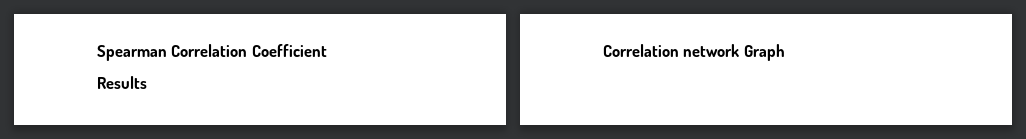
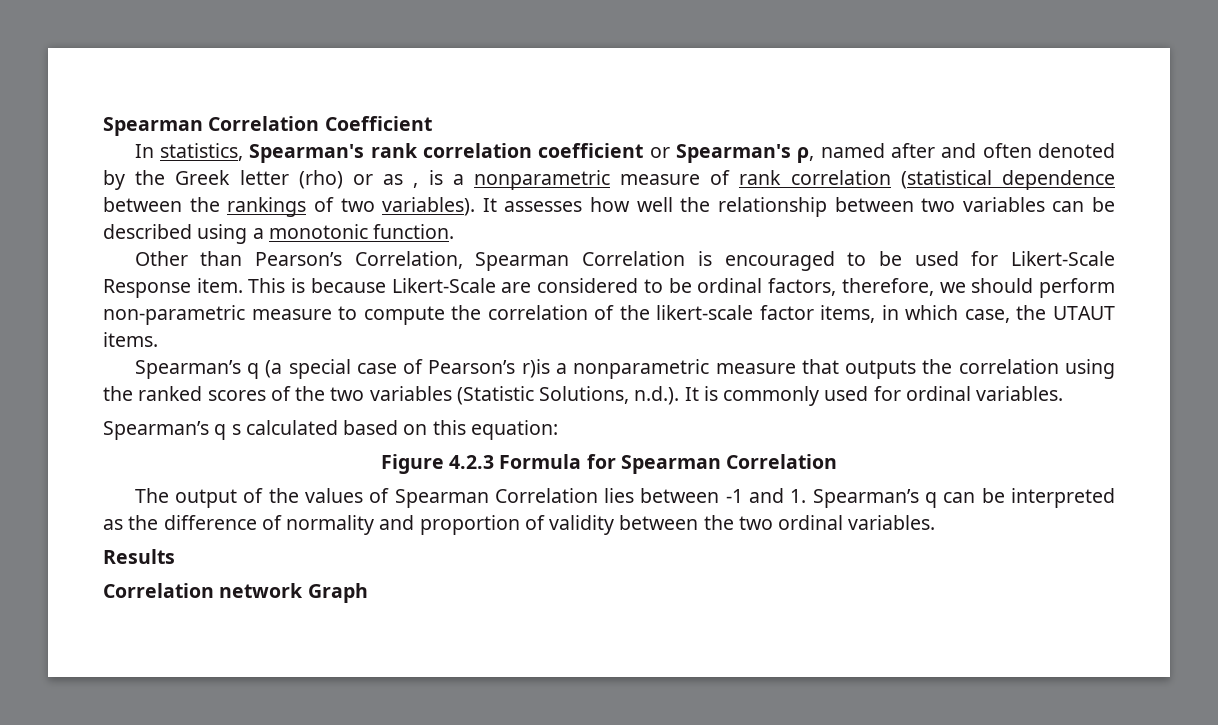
(327, 50) none -> [134,143,1115,163] [103,170,1115,190] [103,197,1115,217] [103,224,455,244] [134,251,1115,271] [103,278,1115,298] [103,305,1115,325] [103,332,158,347] [134,359,1115,379] [103,386,1064,406] [103,420,558,440] [380,454,838,474] [134,488,1115,508] [103,515,936,535] // In statistics, Spearman's rank correlation coefficient or Spearman's ρ, named after and often denoted by the Greek letter (rho) or as , is a nonparametric measure of rank correlation (statistical dependence between the rankings of two variables). It assesses how well the relationship between two variables can be described using a monotonic function. // Other than Pearson’s Correlation, Spearman Correlation is encouraged to be used for Likert-Scale Response item. This is because Likert-Scale are considered to be ordinal factors, therefore, we should perform non-parametric measure to compute the correlation of the likert-scale factor items, in which case, the UTAUT items. // Spearman’s q (a special case of Pearson’s r)is a nonparametric measure that outputs the correlation using the ranked scores of the two variables (Statistic Solutions, n.d.). It is commonly used for ordinal variables. // Spearman’s q s calculated based on this equation: // Figure 4.2.3 Formula for Spearman Correlation // The output of the values of Spearman Correlation lies between -1 and 1. Spearman’s q can be interpreted as the difference of normality and proportion of validity between the two ordinal variables.

